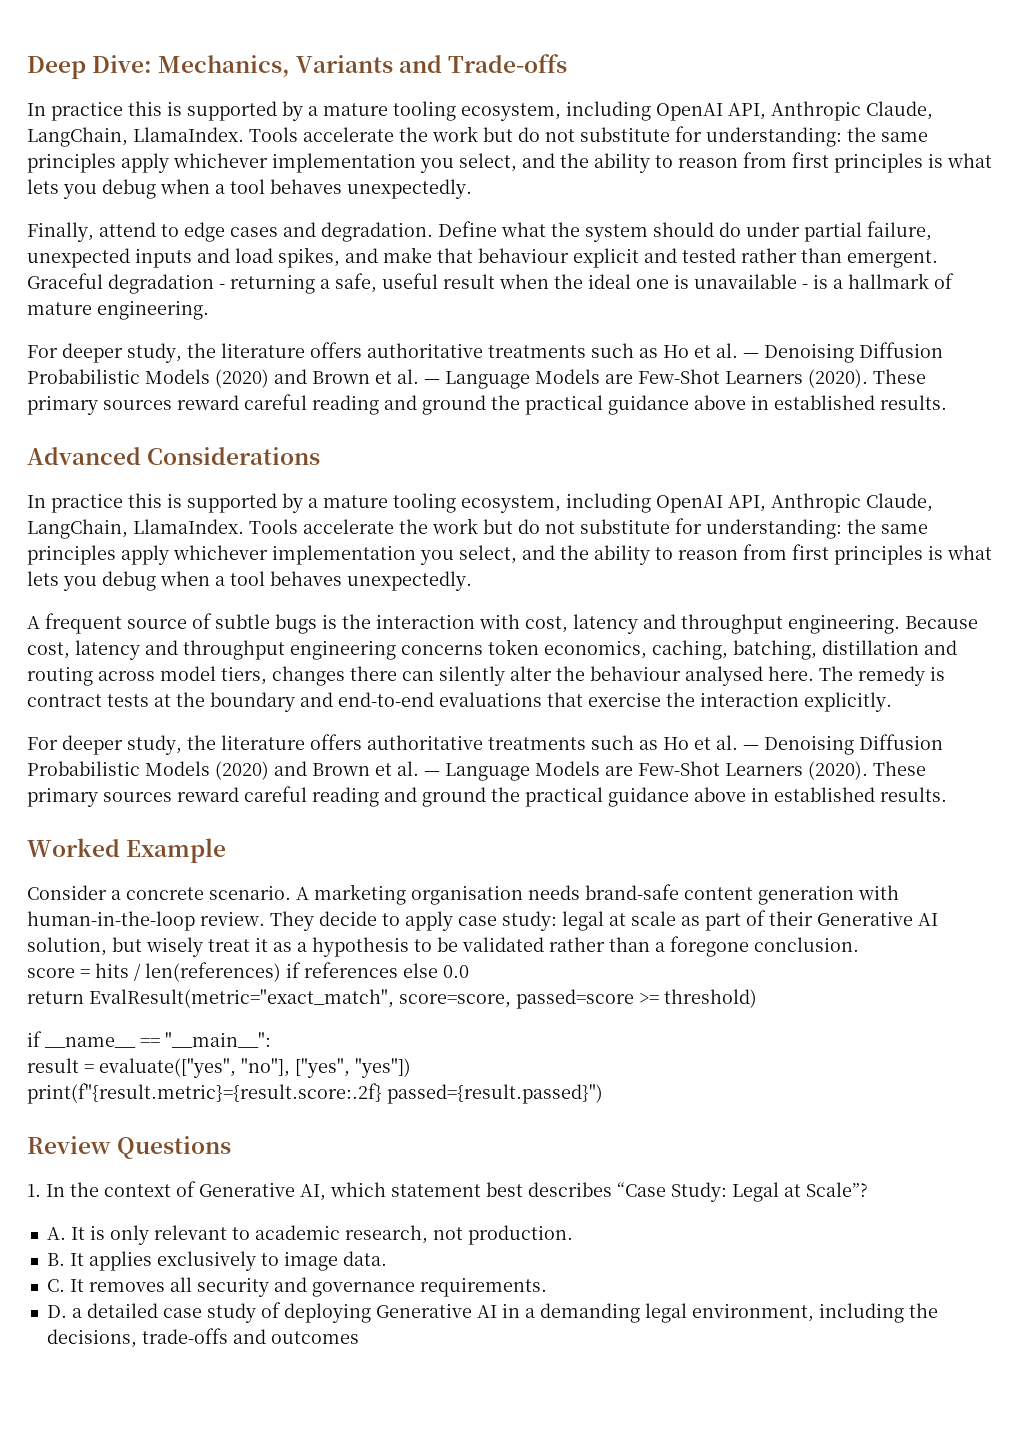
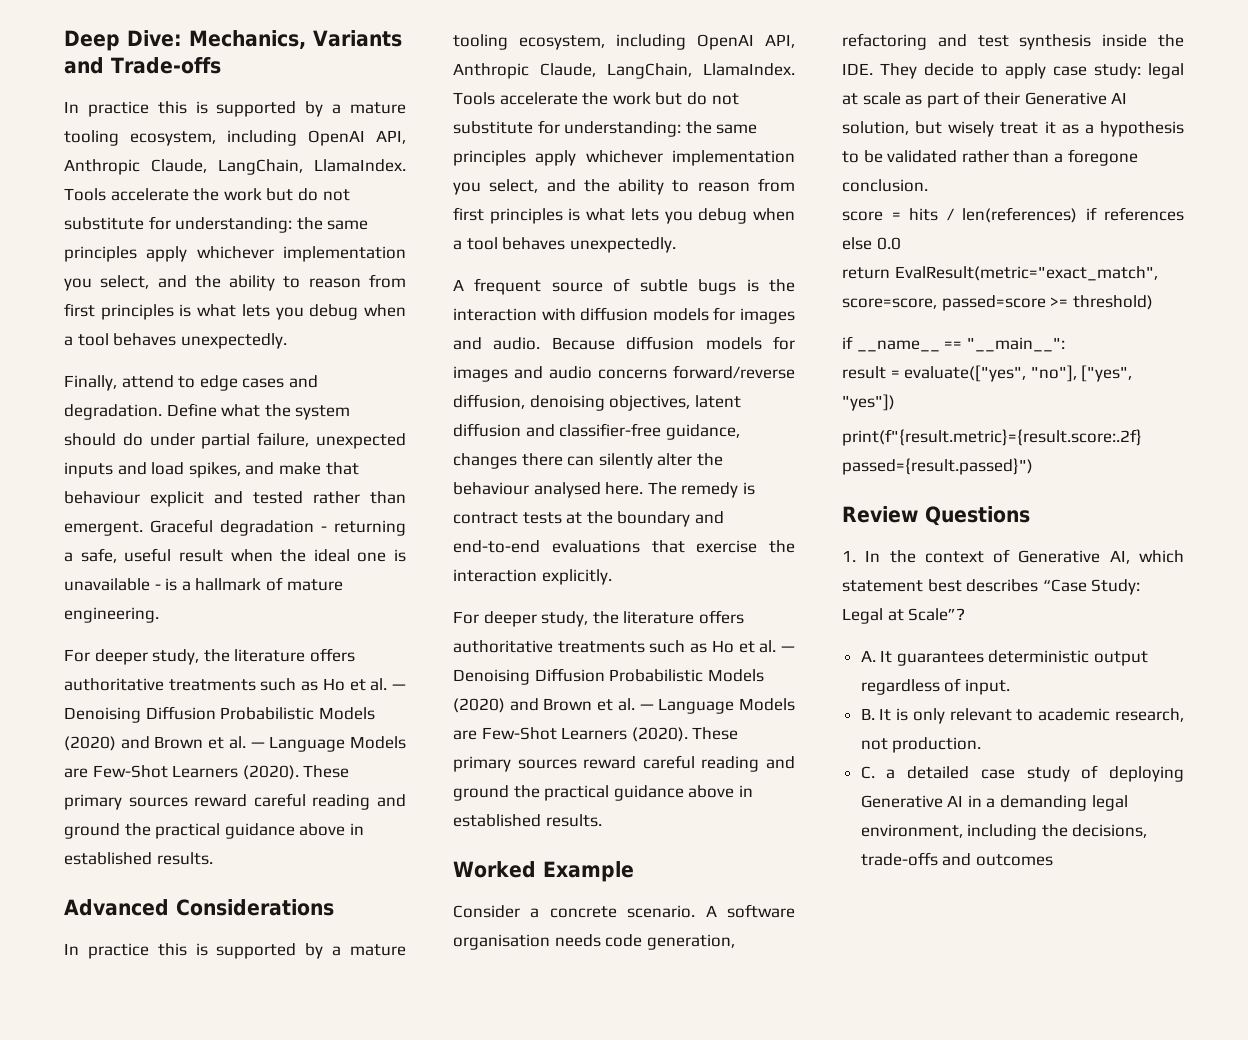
[525,614,978,634] [27,639,957,660] [27,666,267,686] cost, latency and throughput engineering. Because cost, latency and throughput engineering concerns token economics, caching, batching, distillation and routing across model tiers, -> [580,307,795,324] [453,336,795,350] [453,365,795,382] [453,394,741,411] [453,423,740,440] diffusion models for images and audio. Because diffusion models for images and audio concerns forward/reverse diffusion, denoising objectives, latent diffusion and classifier-free guidance,
[314,884,406,905] marketing -> [727,904,795,918] software
[585,884,899,905] [27,911,265,931] brand-safe content generation with human-in-the-loop review. -> [605,934,735,950] [842,33,1184,50] [842,63,873,75] code generation, refactoring and test synthesis inside the IDE.
(85, 1233) none -> [896,650,1149,666] [860,678,1010,695] [860,708,892,721] guarantees deterministic output regardless of input. // B. It
[46,1251,387,1271] [46,1277,547,1297] [46,1305,67,1318] B. It applies exclusively to image data. // C. It removes all security and governance requirements. // D. -> [860,766,875,779] C.

